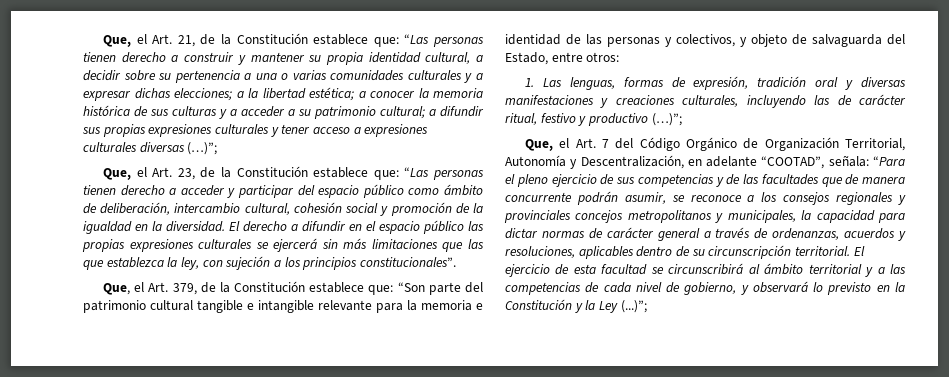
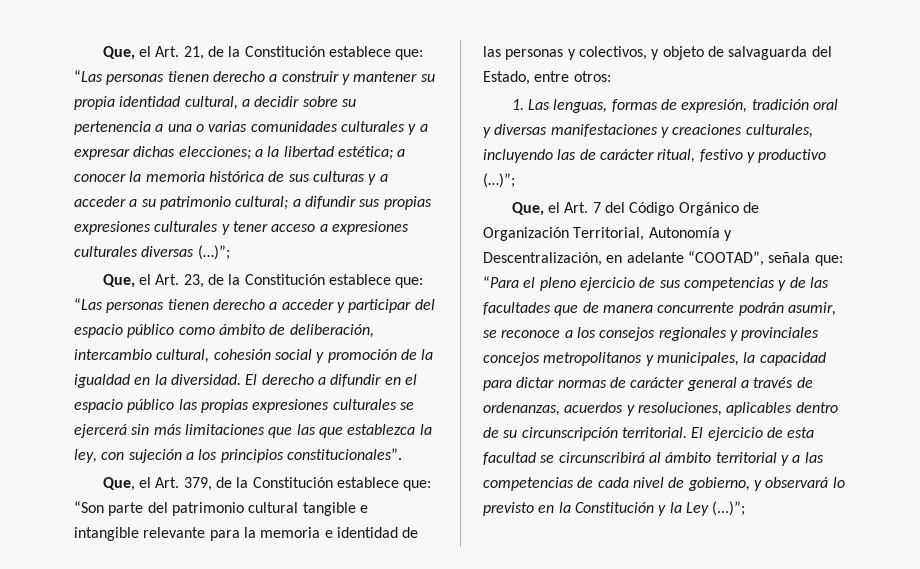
[828,155,869,167] señala: -> [768,252,843,266] señala que:

